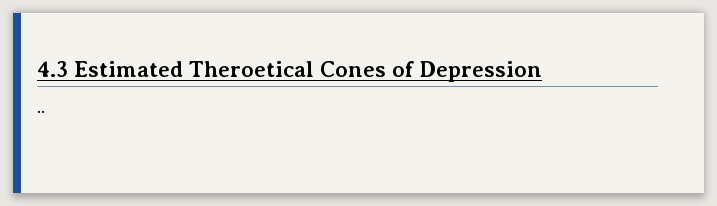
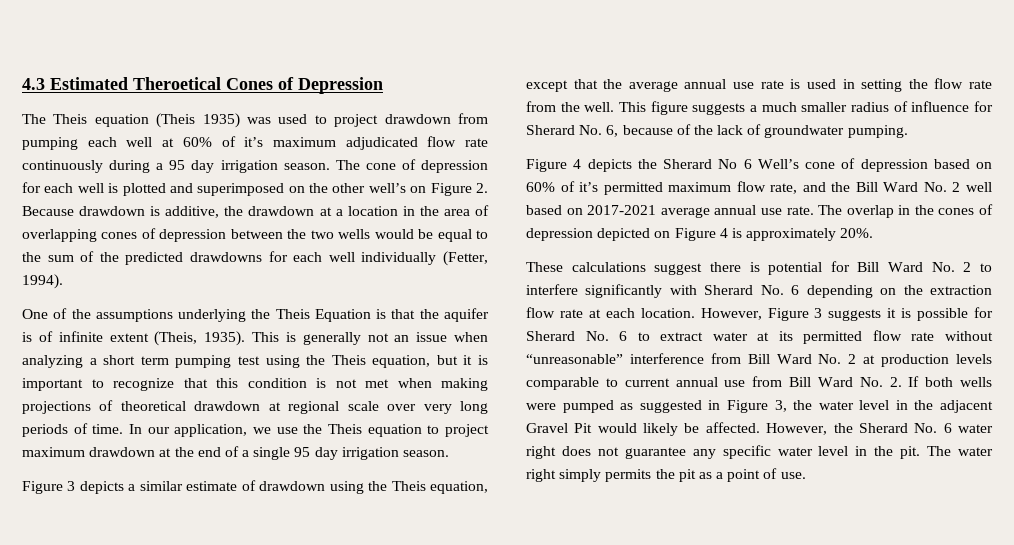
[37,110,45,113] .. -> [22,113,488,128] [22,136,488,150] [22,159,489,173] [22,182,488,196] [22,205,489,218] [22,228,488,242] [22,251,489,266] [22,274,63,289] [22,308,489,322] [22,331,488,346] [22,355,488,368] [22,378,488,391] [22,400,489,414] [22,423,490,437] [22,446,450,460] [22,480,488,494] [526,78,993,92] [526,101,993,115] [526,124,908,138] [526,158,992,172] [526,181,992,195] [526,204,993,218] [526,228,874,241] [526,261,992,275] [526,284,993,298] [526,307,994,321] [526,330,993,344] [526,353,993,367] [526,376,992,390] [526,400,993,413] [526,422,993,436] [526,445,993,459] [526,468,806,482] The Theis equation (Theis 1935) was used to project drawdown from pumping each well at 60% of it’s maximum adjudicated flow rate continuously during a 95 day irrigation season. The cone of depression for each well is plotted and superimposed on the other well’s on Figure 2. Because drawdown is additive, the drawdown at a location in the area of overlapping cones of depression between the two wells would be equal to the sum of the predicted drawdowns for each well individually (Fetter, 1994). // One of the assumptions underlying the Theis Equation is that the aquifer is of infinite extent (Theis, 1935). This is generally not an issue when analyzing a short term pumping test using the Theis equation, but it is important to recognize that this condition is not met when making projections of theoretical drawdown at regional scale over very long periods of time. In our application, we use the Theis equation to project maximum drawdown at the end of a single 95 day irrigation season. // Figure 3 depicts a similar estimate of drawdown using the Theis equation, except that the average annual use rate is used in setting the flow rate from the well. This figure suggests a much smaller radius of influence for Sherard No. 6, because of the lack of groundwater pumping. // Figure 4 depicts the Sherard No 6 Well’s cone of depression based on 60% of it’s permitted maximum flow rate, and the Bill Ward No. 2 well based on 2017-2021 average annual use rate. The overlap in the cones of depression depicted on Figure 4 is approximately 20%. // These calculations suggest there is potential for Bill Ward No. 2 to interfere significantly with Sherard No. 6 depending on the extraction flow rate at each location. However, Figure 3 suggests it is possible for Sherard No. 6 to extract water at its permitted flow rate without “unreasonable” interference from Bill Ward No. 2 at production levels comparable to current annual use from Bill Ward No. 2. If both wells were pumped as suggested in Figure 3, the water level in the adjacent Gravel Pit would likely be affected. However, the Sherard No. 6 water right does not guarantee any specific water level in the pit. The water right simply permits the pit as a point of use.

